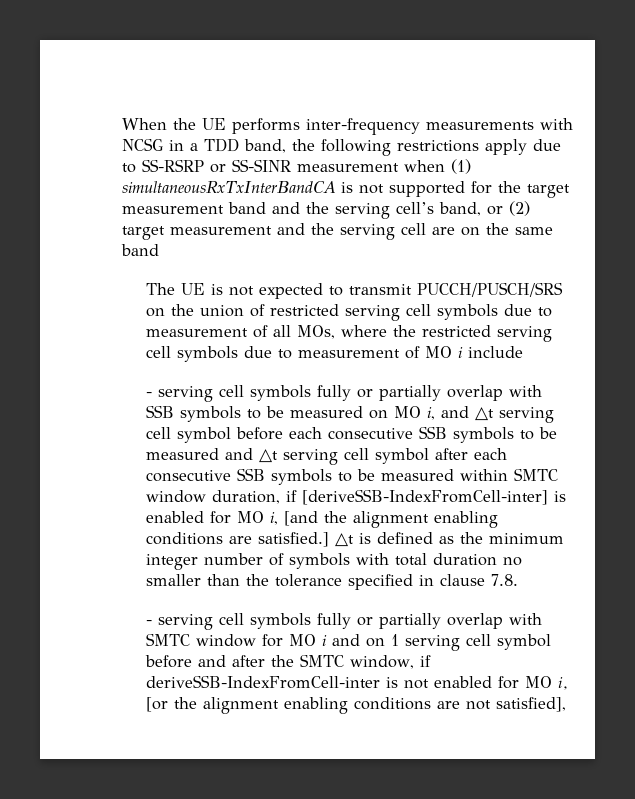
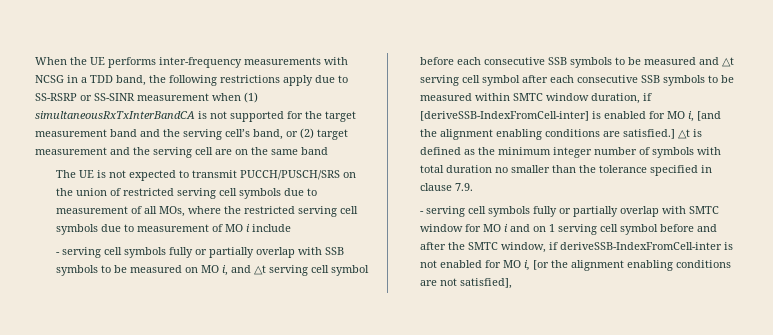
[491,574,519,586] 7.8. -> [454,183,473,191] 7.9.

